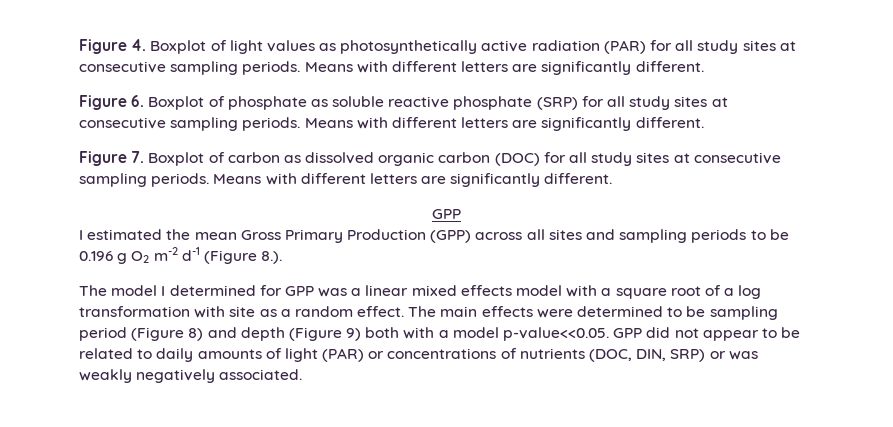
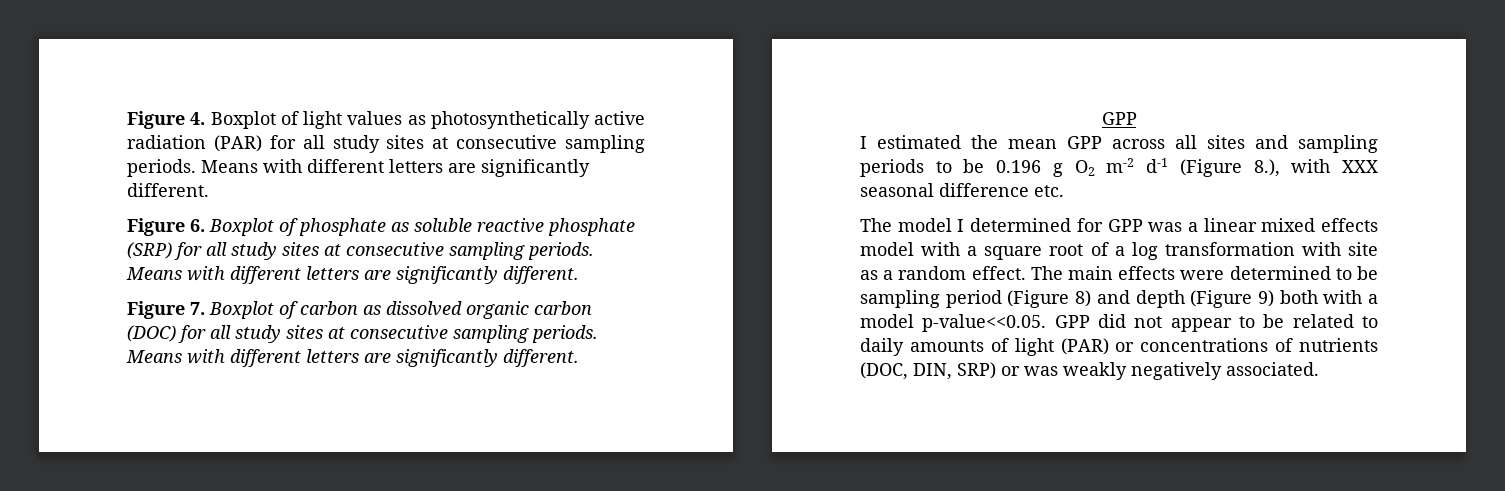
[240,229,472,243] Gross Primary Production (GPP) -> [1067,136,1102,149] GPP
[261,251,283,264] 8.). -> [1253,159,1378,177] [860,183,1064,197] 8.), with XXX seasonal difference etc.

